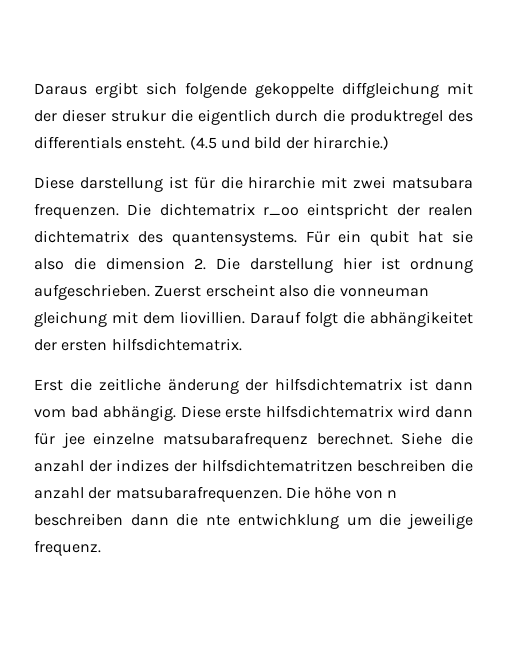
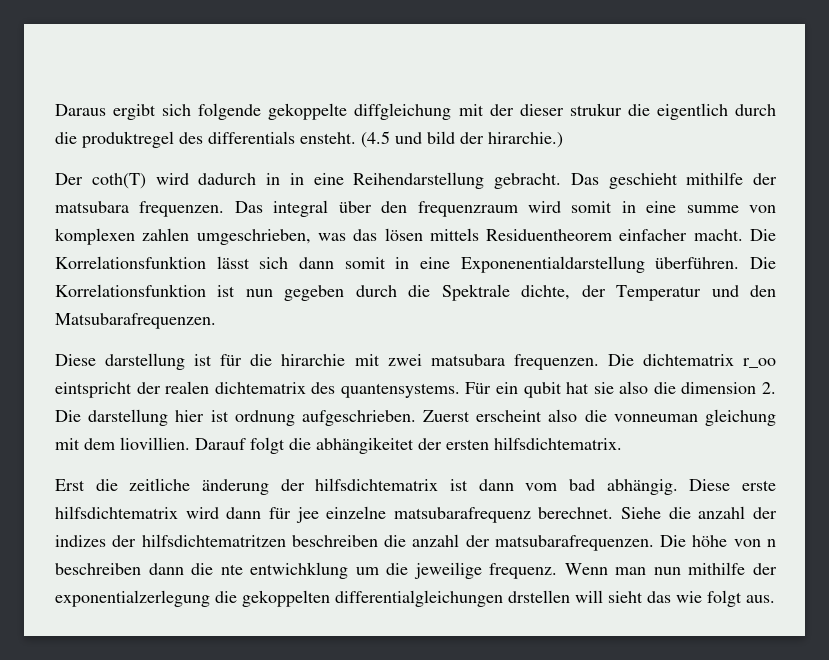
(389, 143) none -> [55,172,777,189] [55,200,776,217] [55,228,776,245] [55,256,776,273] [55,284,776,301] [55,313,216,329] // Der coth(T) wird dadurch in in eine Reihendarstellung gebracht. Das geschieht mithilfe der matsubara frequenzen. Das integral über den frequenzraum wird somit in eine summe von komplexen zahlen umgeschrieben, was das lösen mittels Residuentheorem einfacher macht. Die Korrelationsfunktion lässt sich dann somit in eine Exponenentialdarstellung überführen. Die Korrelationsfunktion ist nun gegeben durch die Spektrale dichte, der Temperatur und den Matsubarafrequenzen.
(101, 548) none -> [564,562,778,575] [55,590,775,607] Wenn man nun mithilfe der exponentialzerlegung die gekoppelten differentialgleichungen drstellen will sieht das wie folgt aus.

